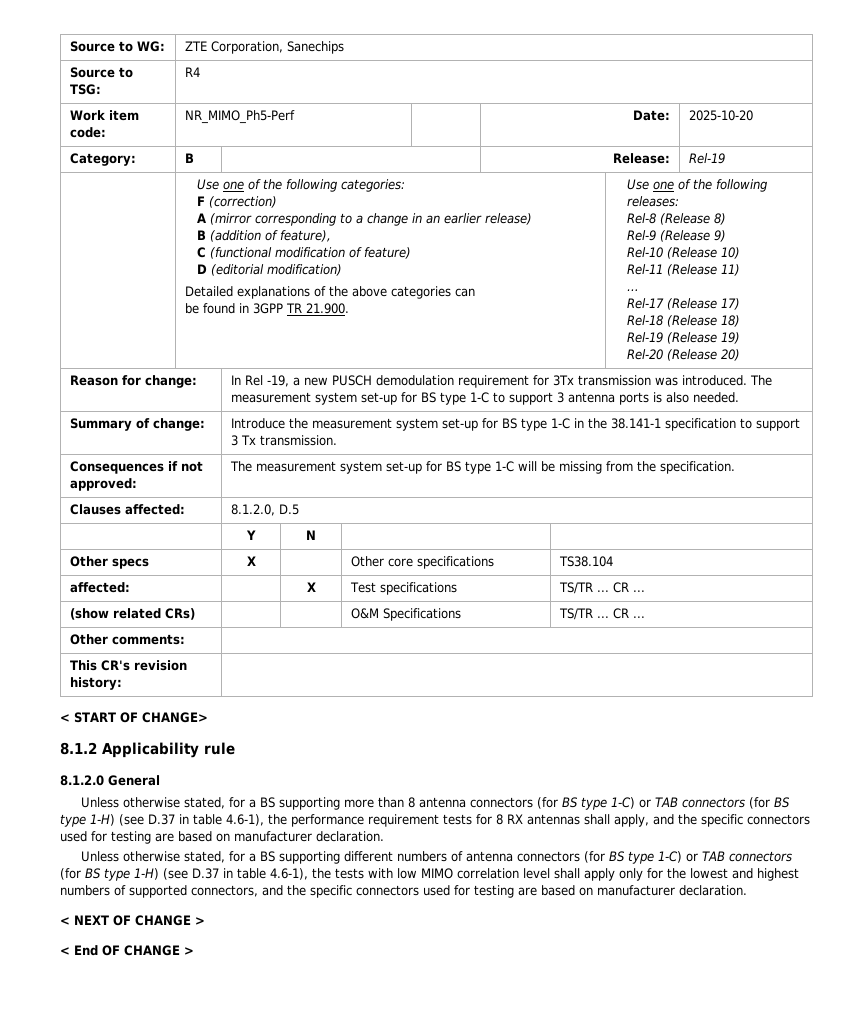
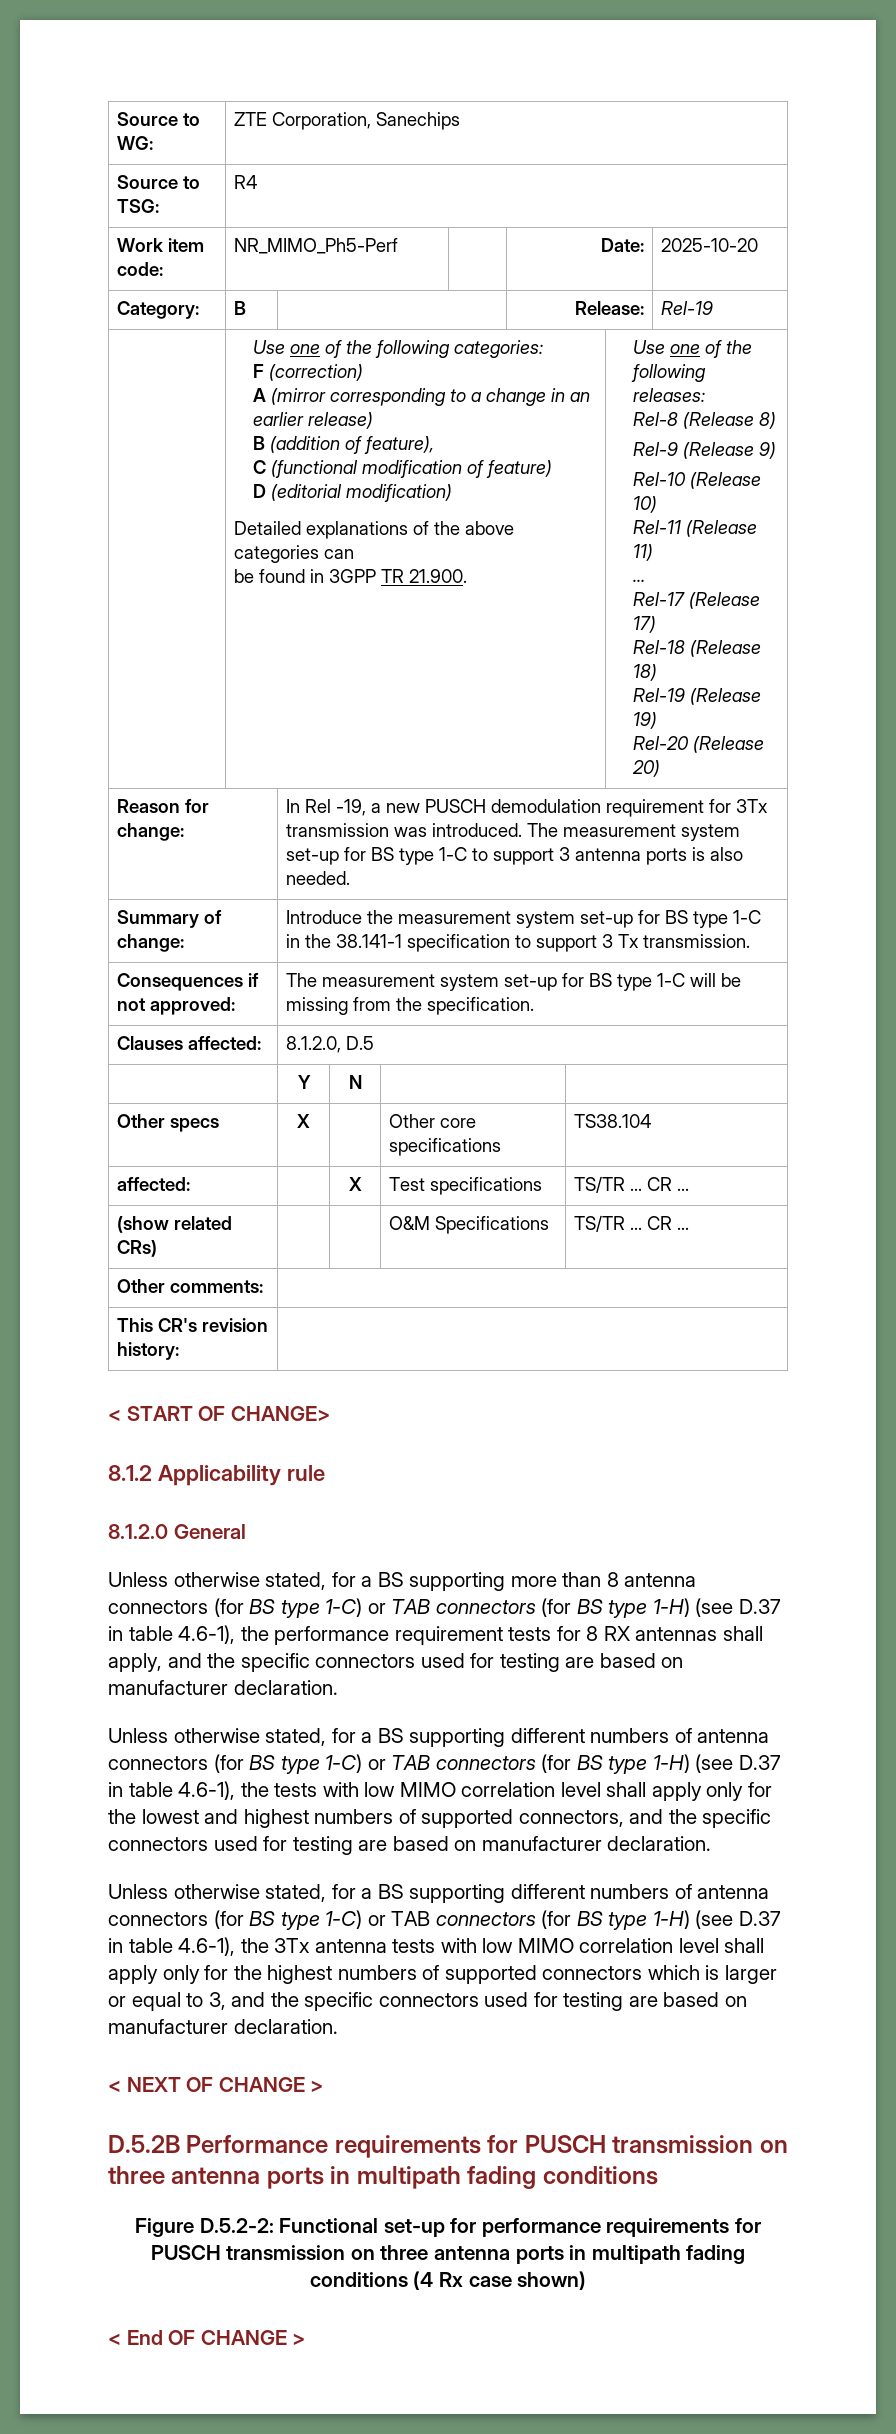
(747, 890) none -> [108,1884,770,1903] [108,1910,781,1930] [108,1937,765,1956] [108,1965,777,1984] [108,1992,747,2011] [108,2019,338,2034] // Unless otherwise stated, for a BS supporting different numbers of antenna connectors (for BS type 1-C) or TAB connectors (for BS type 1-H) (see D.37 in table 4.6-1), the 3Tx antenna tests with low MIMO correlation level shall apply only for the highest numbers of supported connectors which is larger or equal to 3, and the specific connectors used for testing are based on manufacturer declaration.
(205, 921) none -> [108,2135,788,2158] [108,2166,658,2189] [135,2218,761,2237] [150,2245,746,2264] [309,2271,587,2290] // D.5.2B Performance requirements for PUSCH transmission on three antenna ports in multipath fading conditions // Figure D.5.2-2: Functional set-up for performance requirements for PUSCH transmission on three antenna ports in multipath fading conditions (4 Rx case shown)

